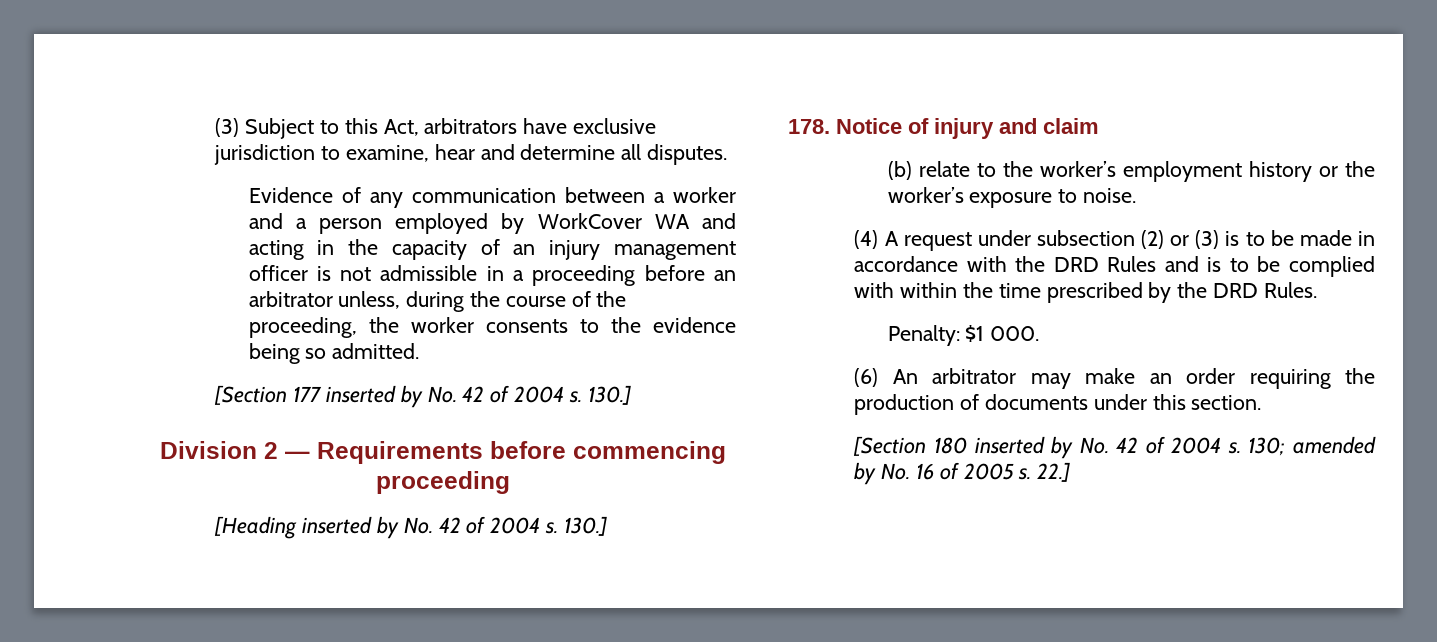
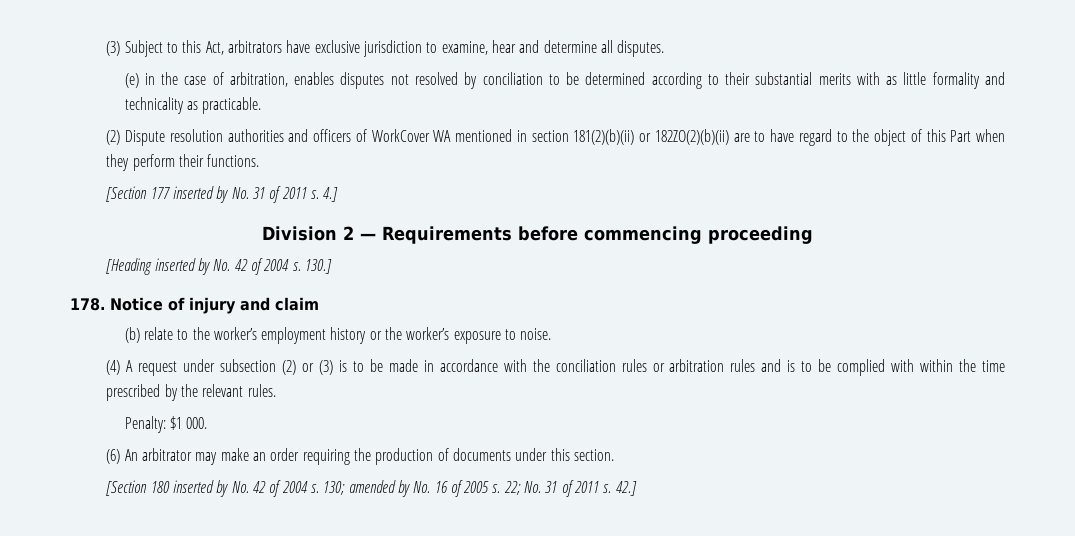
[248,187,736,208] [248,213,736,234] [248,239,736,260] [248,265,736,286] [248,291,627,312] [248,317,736,338] [248,343,420,364] Evidence of any communication between a worker and a person employed by WorkCover WA and acting in the capacity of an injury management officer is not admissible in a proceeding before an arbitrator unless, during the course of the proceeding, the worker consents to the evidence being so admitted. -> [124,72,1006,89] [124,97,262,114] [106,129,1005,146] [106,154,260,171] (e) in the case of arbitration, enables disputes not resolved by conciliation to be determined according to their substantial merits with as little formality and technicality as practicable. // (2) Dispute resolution authorities and officers of WorkCover WA mentioned in section 181(2)(b)(ii) or 182ZO(2)(b)(ii) are to have regard to the object of this Part when they perform their functions.
[462,385,631,405] 42 of 2004 s. 130.] -> [252,186,339,203] 31 of 2011 s. 4.]
[1053,256,1157,272] DRD Rules -> [555,359,756,372] conciliation rules or arbitration rules
[1213,282,1317,298] DRD Rules. -> [202,384,276,397] relevant rules.
[1037,462,1071,482] 22.] -> [503,480,637,497] 22; No. 31 of 2011 s. 42.]

